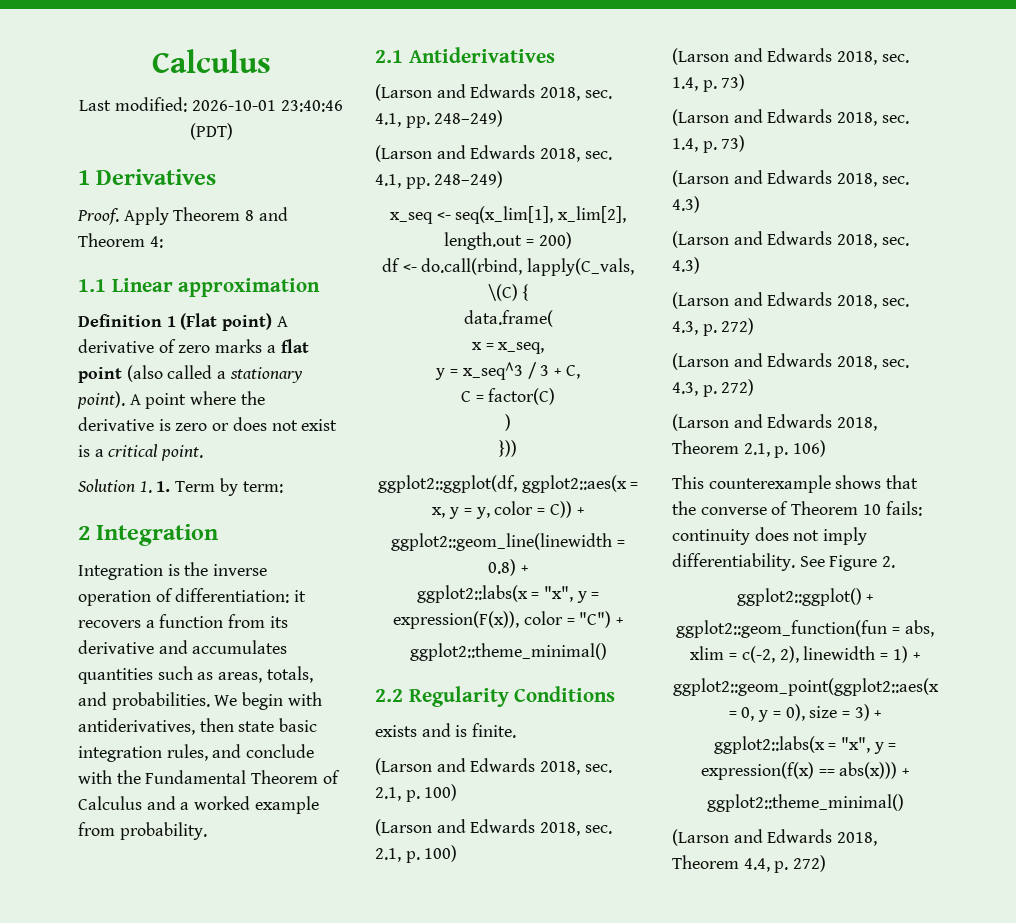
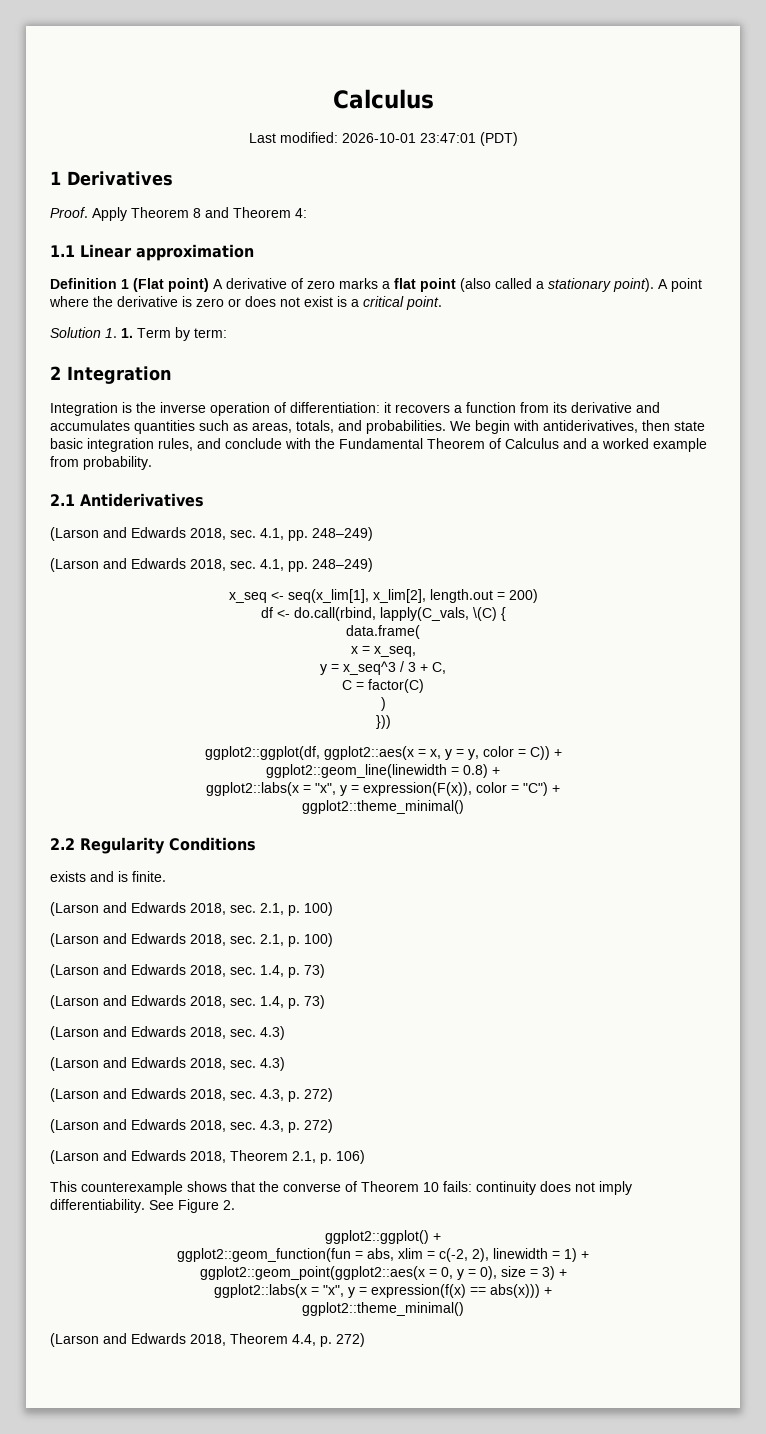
[280,100,343,112] 23:40:46 -> [419,133,476,143] 23:47:01

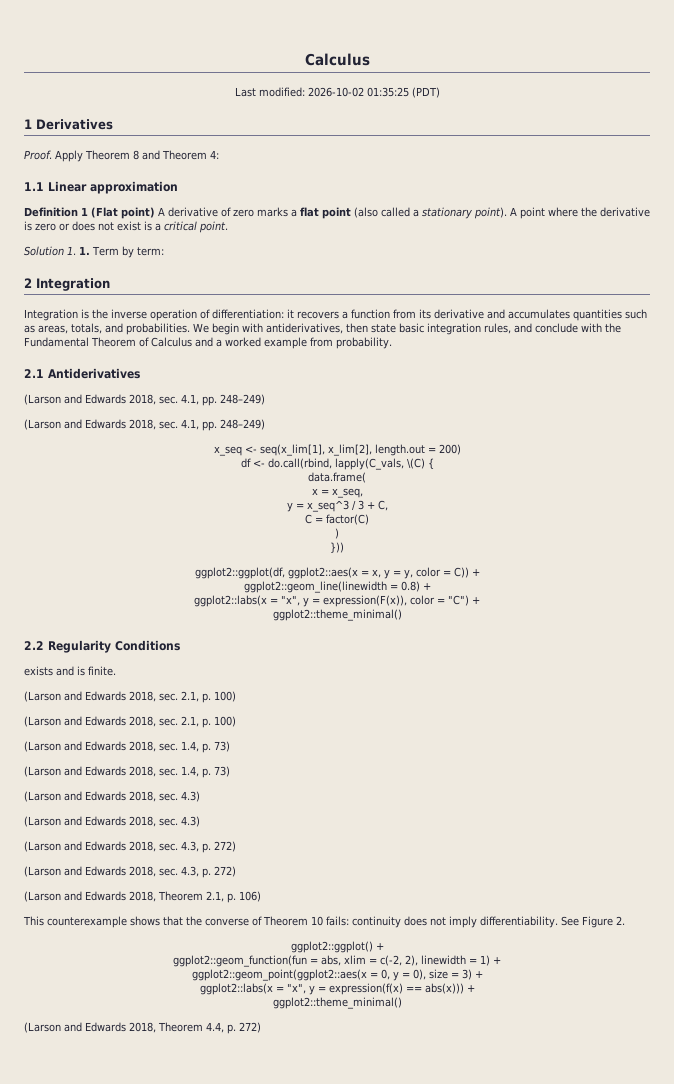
[341,133,476,143] 2026-10-01 23:47:01 -> [307,87,409,97] 2026-10-02 01:35:25

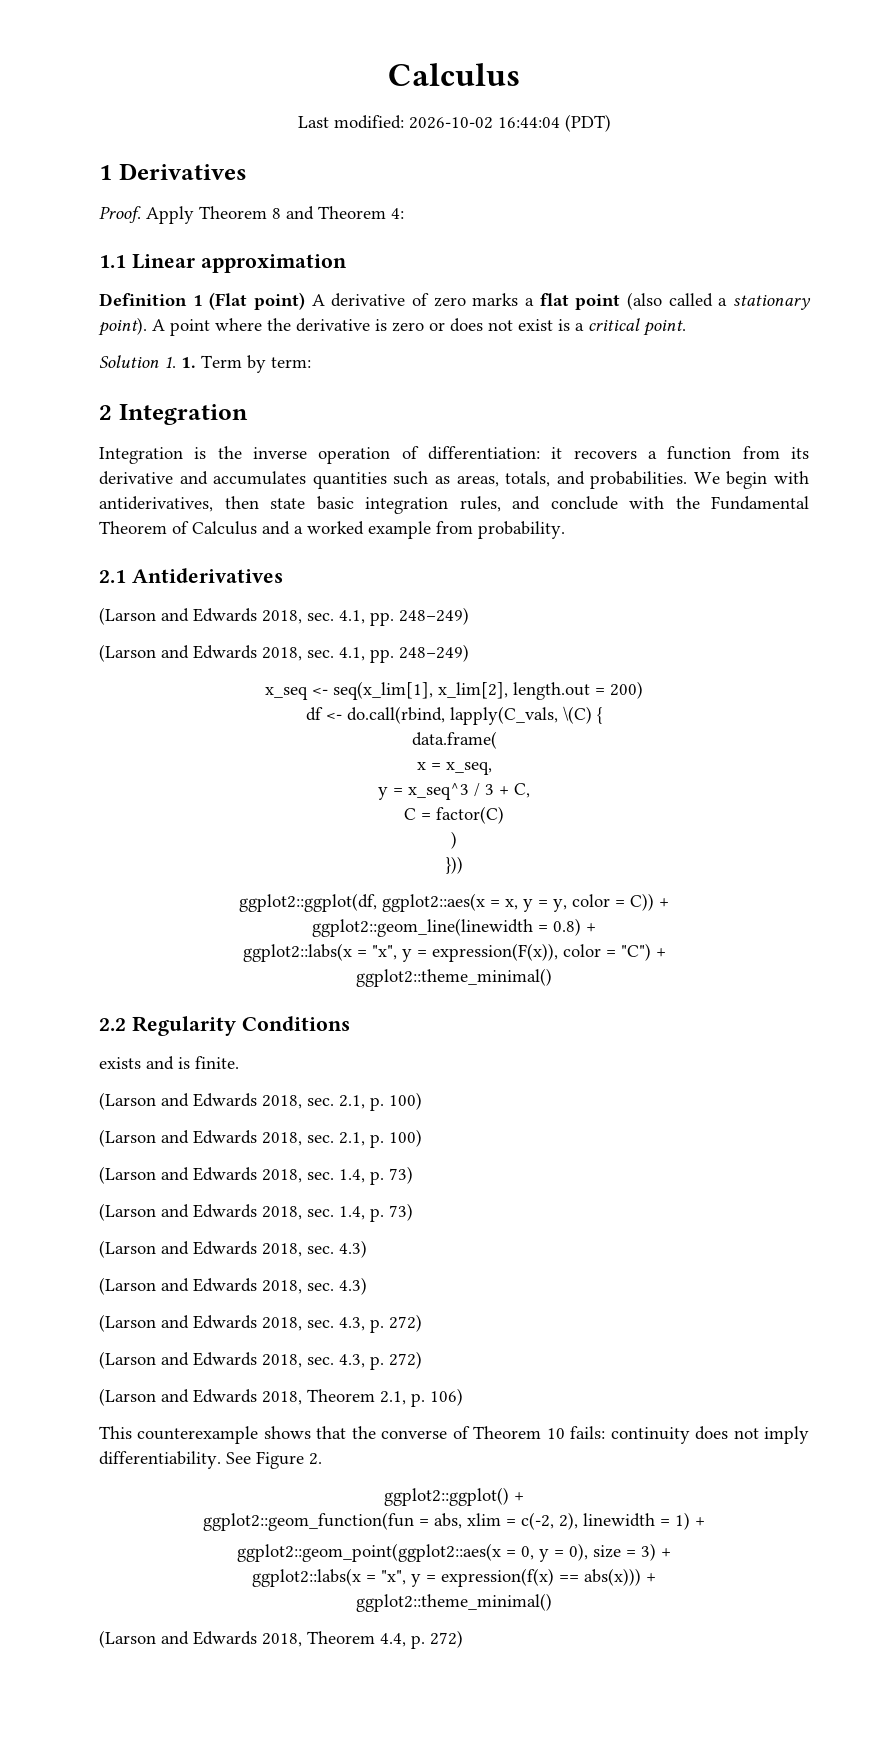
[366,87,409,97] 01:35:25 -> [497,117,560,128] 16:44:04

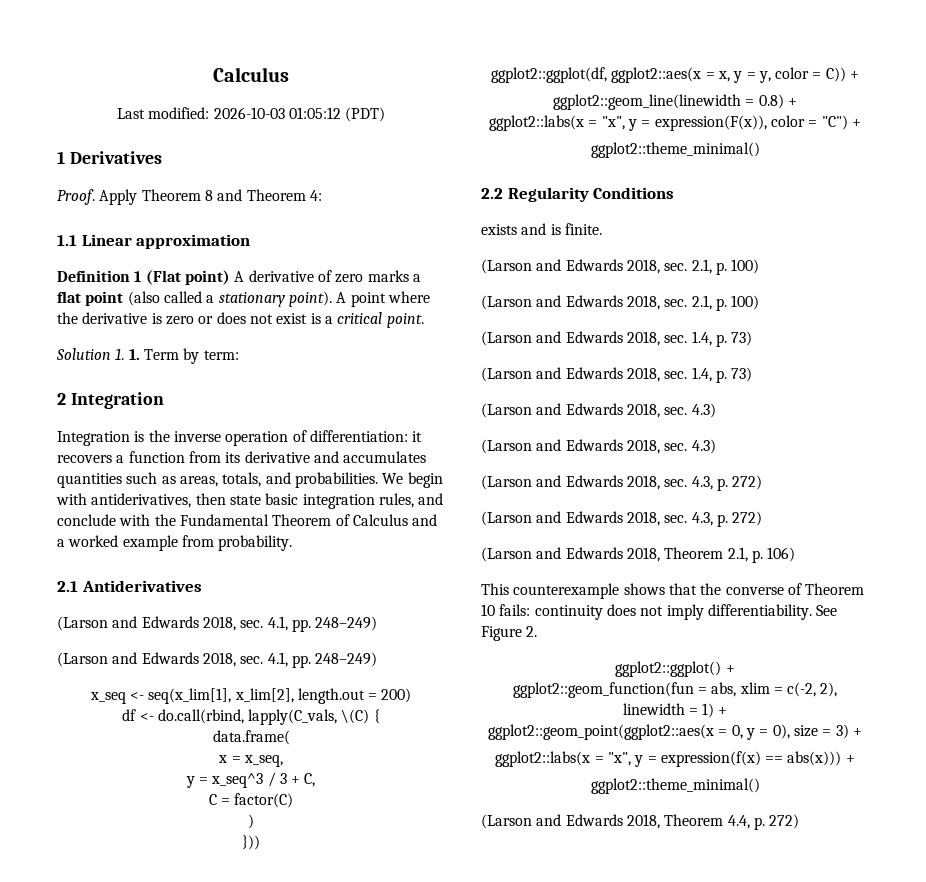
[408,117,560,129] 2026-10-02 16:44:04 -> [213,107,341,119] 2026-10-03 01:05:12

